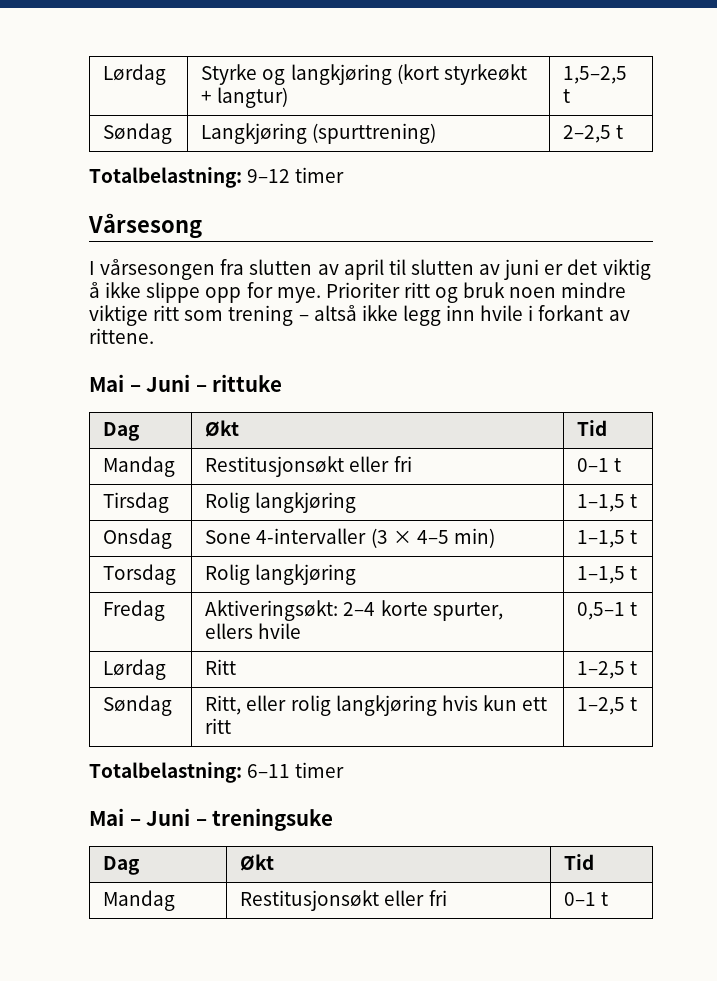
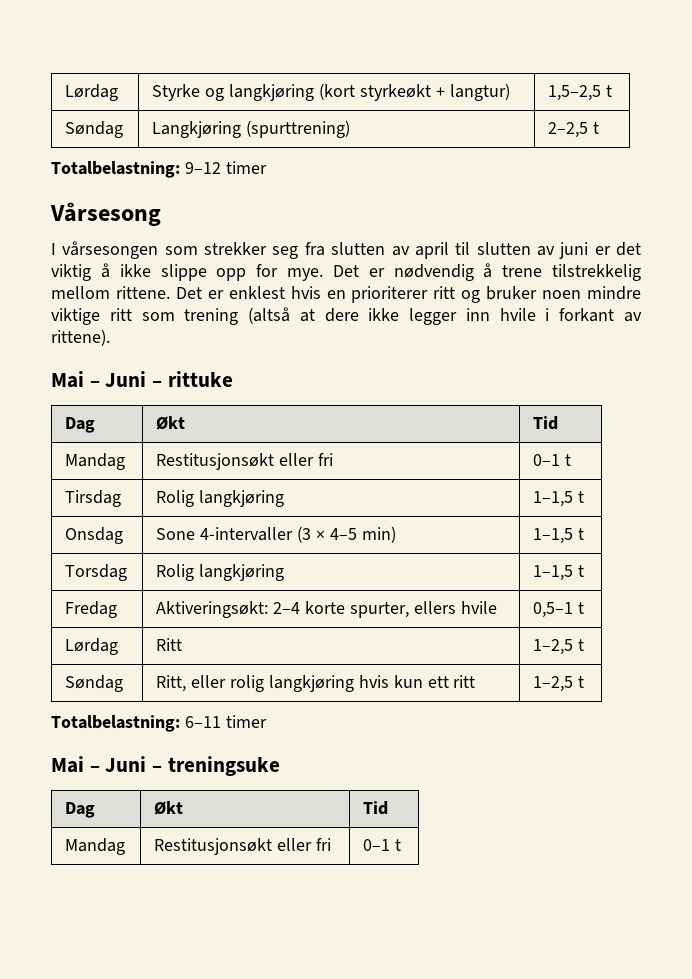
(216, 269) none -> [164,242,299,259] som strekker seg
[325,282,400,298] Prioriter -> [332,263,641,281] [51,286,429,303] Det er nødvendig å trene tilstrekkelig mellom rittene. Det er enklest hvis en prioriterer
[463,282,506,298] bruk -> [486,286,538,300] bruker
[298,305,441,326] – altså ikke legg -> [248,307,458,325] (altså at dere ikke legger
[89,328,154,344] rittene. -> [51,329,110,346] rittene).

